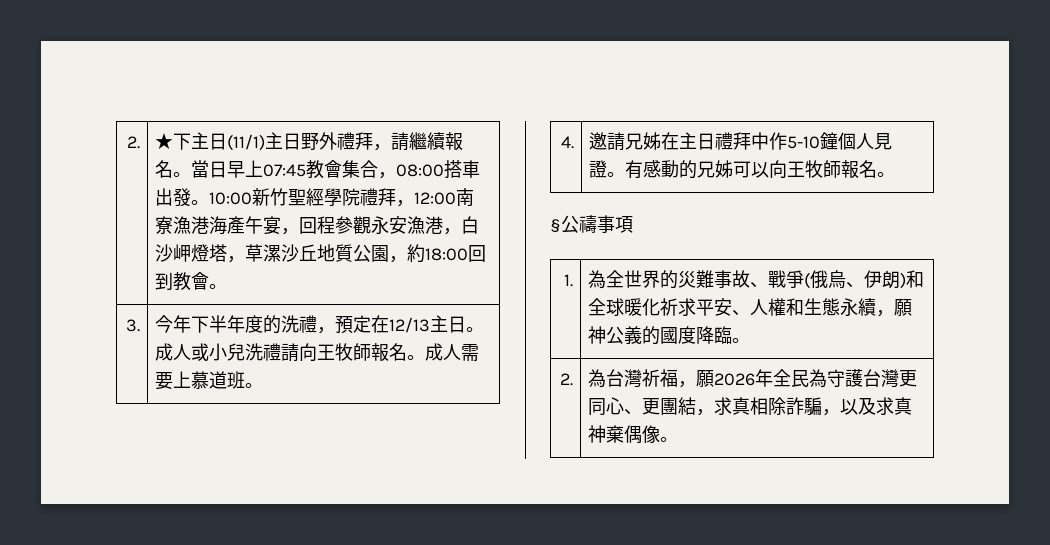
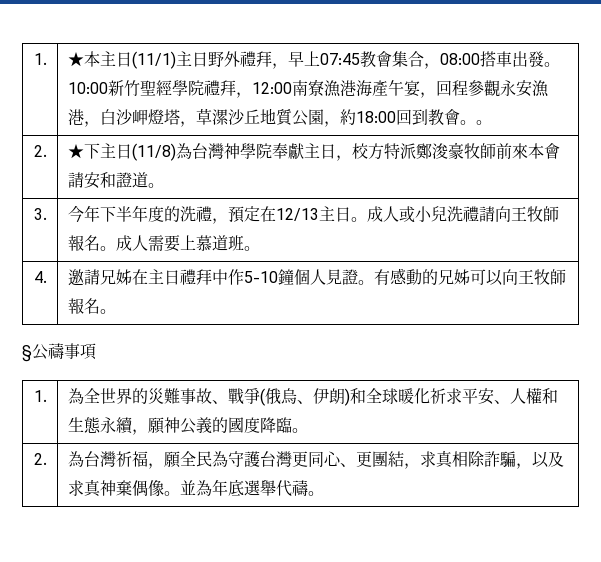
[126,136,140,149] [155,133,192,150] 2. | ★下 -> [34,53,48,65] [67,51,100,67] 1. | ★本
[391,132,464,151] [155,160,228,178] 請繼續報名。當日 -> (288, 66) none
(228, 286) none -> [475,120,492,125] [34,145,48,157] [67,142,560,161] [67,172,164,189] 。 // 2. | ★下主日(11/8)為台灣神學院奉獻主日，校方特派鄭浚豪牧師前來本會請安和證道。
[714,369,774,387] 2026年 -> (181, 459) none
(679, 439) none -> [179,479,324,497] 並為年底選舉代禱。

